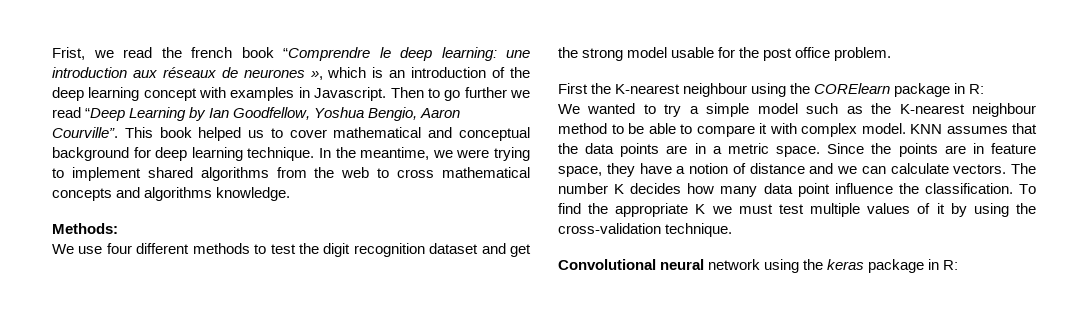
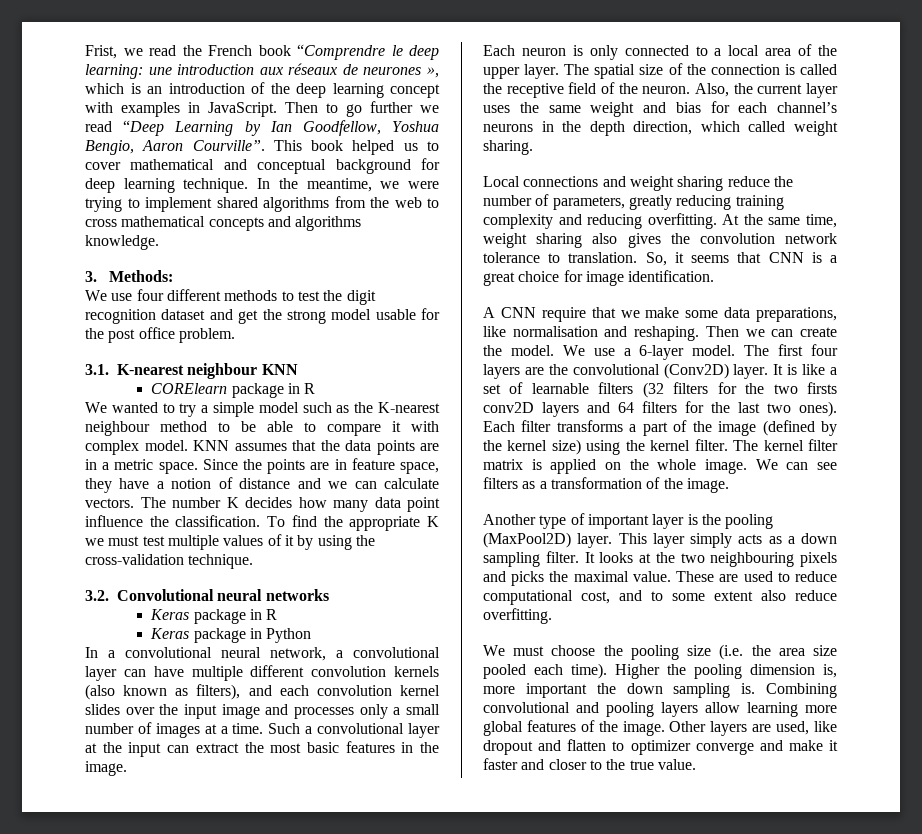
[191,47,232,58] french -> [208,45,252,56] French
[314,87,387,101] Javascript. -> [208,102,277,117] JavaScript.
(291, 194) none -> [85,271,97,282] 3.
[558,83,811,97] First the K-nearest neighbour using the -> [85,363,298,379] 3.1. K-nearest neighbour KNN //
[969,84,985,94] R: -> [304,383,316,394] R
(733, 230) none -> [85,590,109,601] 3.2.
[708,259,959,273] network using the keras package in R: -> [265,589,329,601] [150,609,278,624] [150,628,312,643] [85,647,440,661] [85,665,439,681] [85,684,440,700] [85,704,441,719] [85,722,440,738] [85,741,439,757] [85,761,127,776] [483,44,837,60] [483,63,837,79] [483,82,838,98] [483,101,837,117] [483,121,838,136] [483,140,533,155] [483,176,793,191] [483,194,784,210] [483,213,837,229] [483,233,837,248] [483,252,837,266] [483,270,715,286] [483,307,837,322] [483,326,837,341] [483,344,838,360] [483,363,838,379] [483,382,837,398] [483,401,837,417] [483,420,838,436] [483,439,838,455] [483,459,837,474] [483,477,729,493] [483,513,774,529] [483,532,837,548] [483,551,837,567] [483,571,837,586] [483,590,837,605] [483,608,552,624] [483,644,837,660] [483,663,837,679] [483,683,837,698] [483,702,837,717] [483,720,837,736] [483,739,838,755] [483,758,696,770] networks // Keras package in R // Keras package in Python // In a convolutional neural network, a convolutional layer can have multiple different convolution kernels (also known as filters), and each convolution kernel slides over the input image and processes only a small number of images at a time. Such a convolutional layer at the input can extract the most basic features in the image. // Each neuron is only connected to a local area of the upper layer. The spatial size of the connection is called the receptive field of the neuron. Also, the current layer uses the same weight and bias for each channel’s neurons in the depth direction, which called weight sharing. // Local connections and weight sharing reduce the number of parameters, greatly reducing training complexity and reducing overfitting. At the same time, weight sharing also gives the convolution network tolerance to translation. So, it seems that CNN is a great choice for image identification. // A CNN require that we make some data preparations, like normalisation and reshaping. Then we can create the model. We use a 6-layer model. The first four layers are the convolutional (Conv2D) layer. It is like a set of learnable filters (32 filters for the two firsts conv2D layers and 64 filters for the last two ones). Each filter transforms a part of the image (defined by the kernel size) using the kernel filter. The kernel filter matrix is applied on the whole image. We can see filters as a transformation of the image. // Another type of important layer is the pooling (MaxPool2D) layer. This layer simply acts as a down sampling filter. It looks at the two neighbouring pixels and picks the maximal value. These are used to reduce computational cost, and to some extent also reduce overfitting. // We must choose the pooling size (i.e. the area size pooled each time). Higher the pooling dimension is, more important the down sampling is. Combining convolutional and pooling layers allow learning more global features of the image. Other layers are used, like dropout and flatten to optimizer converge and make it faster and closer to the true value.

